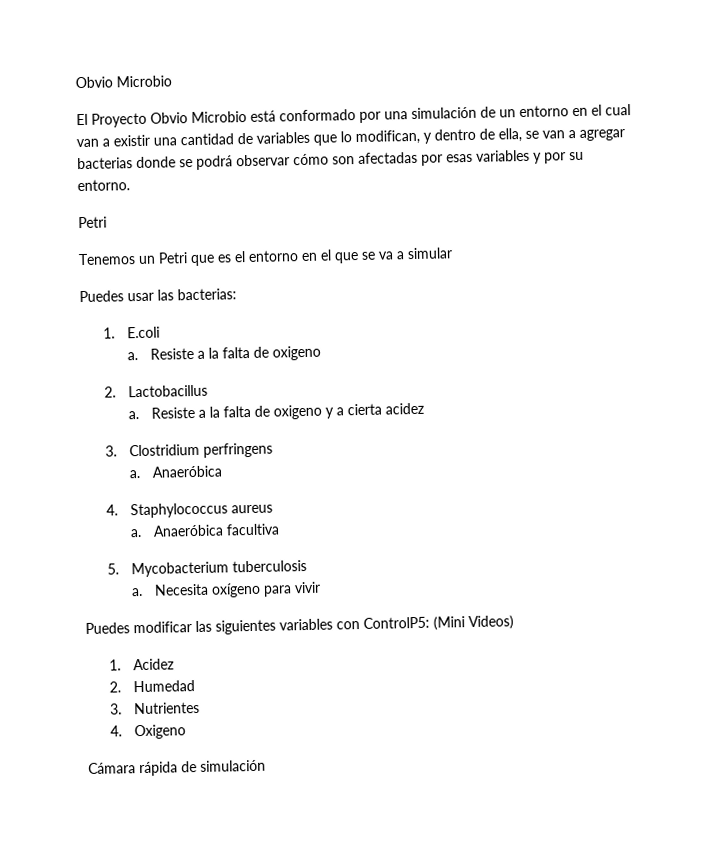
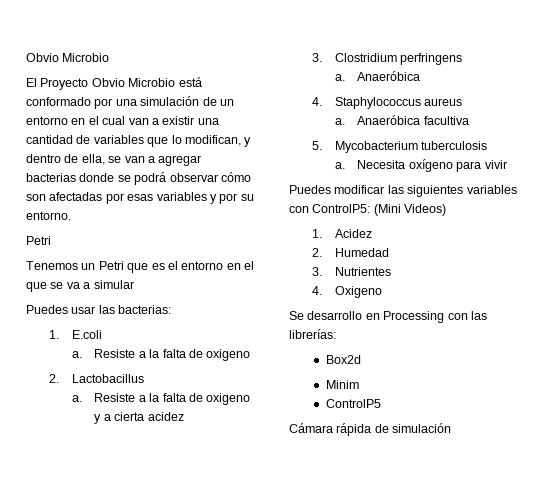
(186, 732) none -> [289,311,487,323] [289,329,336,339] [325,355,361,364] [325,380,359,389] [325,399,381,408] // Se desarrollo en Processing con las librerías: // Box2d // Minim // ControlP5

